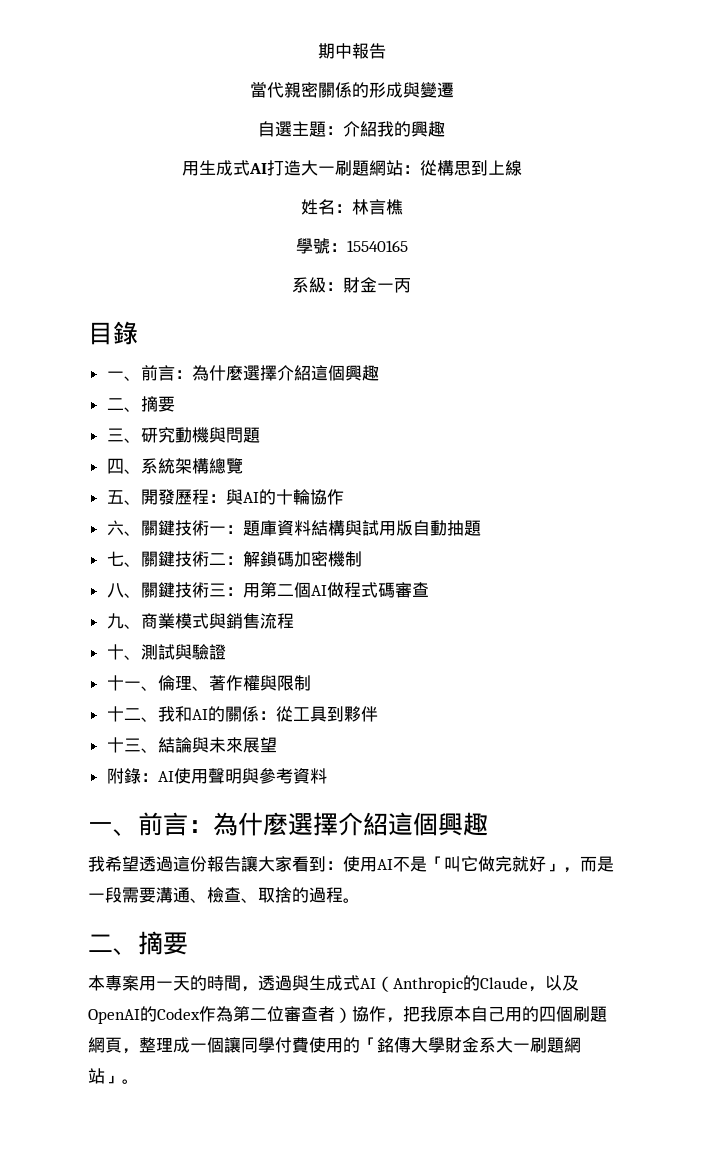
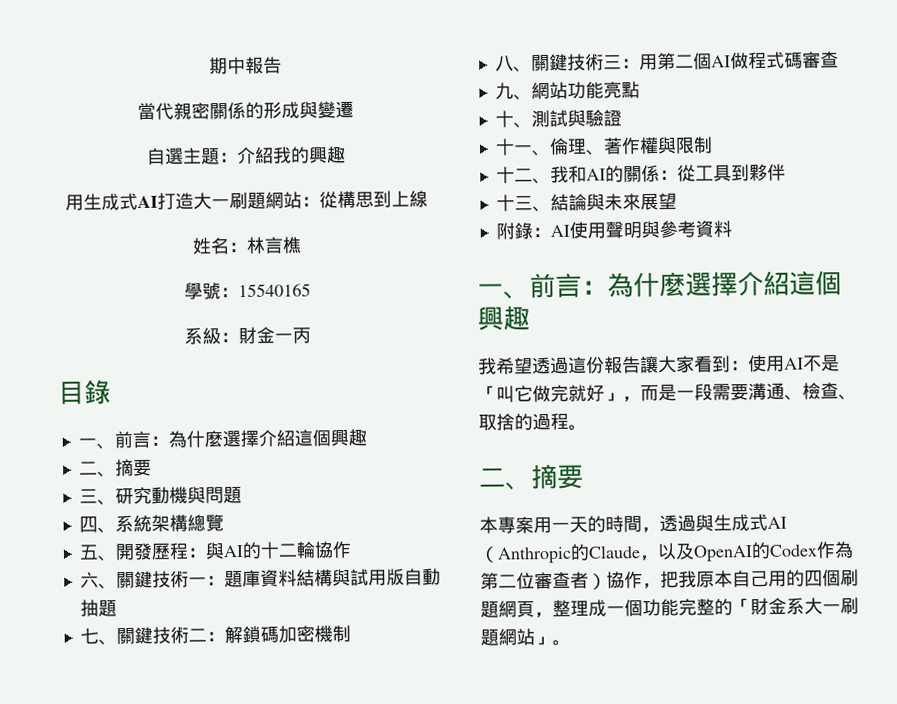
(293, 497) none -> [277,543,297,557] 二
[140,613,294,629] 商業模式與銷售流程 -> [530,81,640,100] 網站功能亮點
[224,1037,445,1053] 讓同學付費使用的「銘傳大學 -> [642,598,751,617] 功能完整的「

